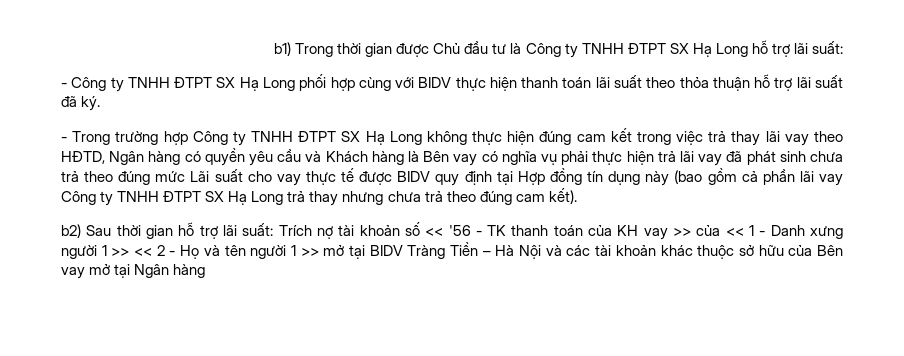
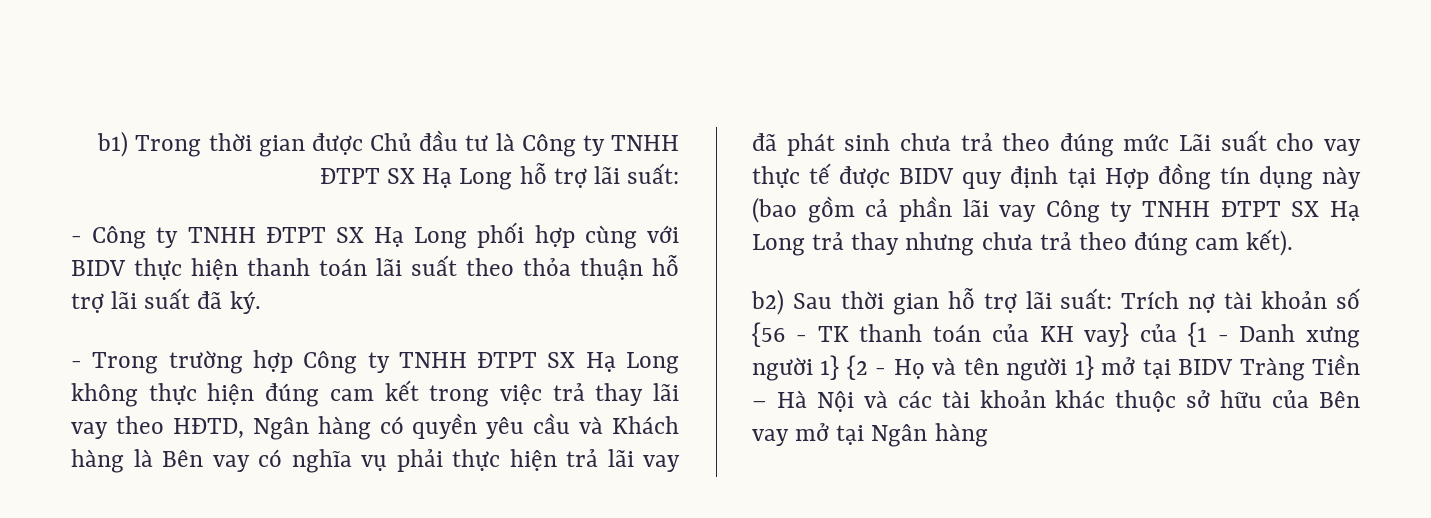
[425,225,471,236] << '56 -> [752,322,785,347] {56
[643,225,843,240] [61,245,165,259] vay >> của << 1 - Danh xưng người 1 >> << 2 -> [1084,322,1360,348] [752,355,868,381] vay} của {1 - Danh xưng người 1} {2
[290,245,319,256] 1 >> -> [1074,355,1094,380] 1}

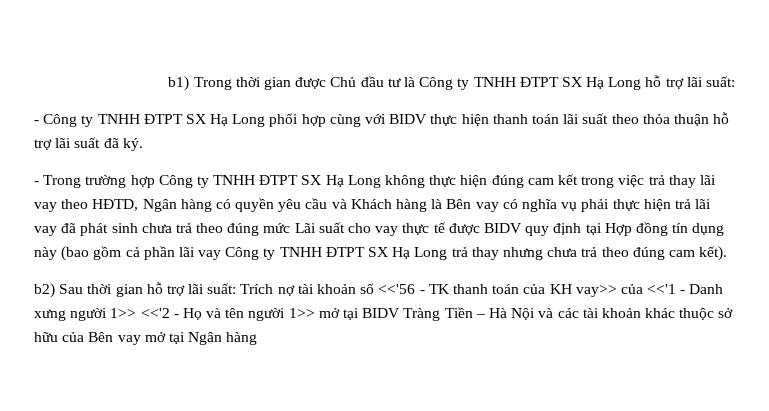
[752,322,785,347] {56 -> [378,284,416,294] <<'56
[1084,322,1207,347] vay} của {1 -> [575,284,677,297] vay>> của <<'1
[820,355,868,380] 1} {2 -> [110,308,170,318] 1>> <<'2
[1074,355,1094,380] 1} -> [288,308,315,318] 1>>

